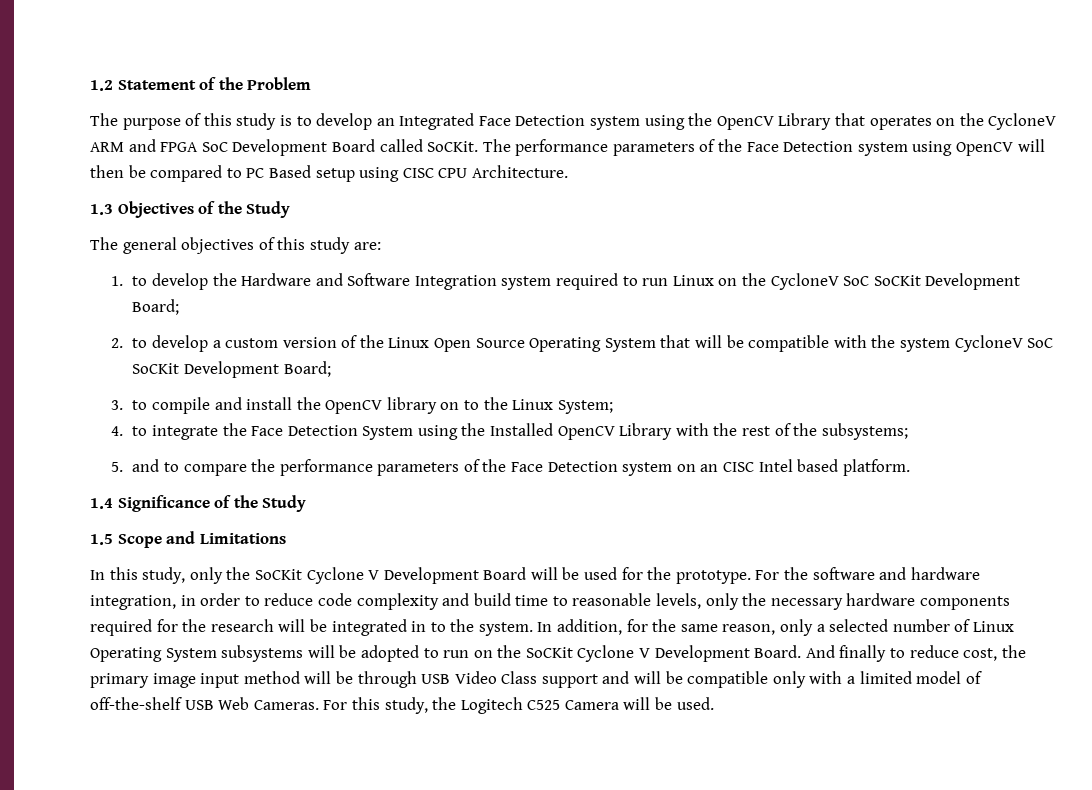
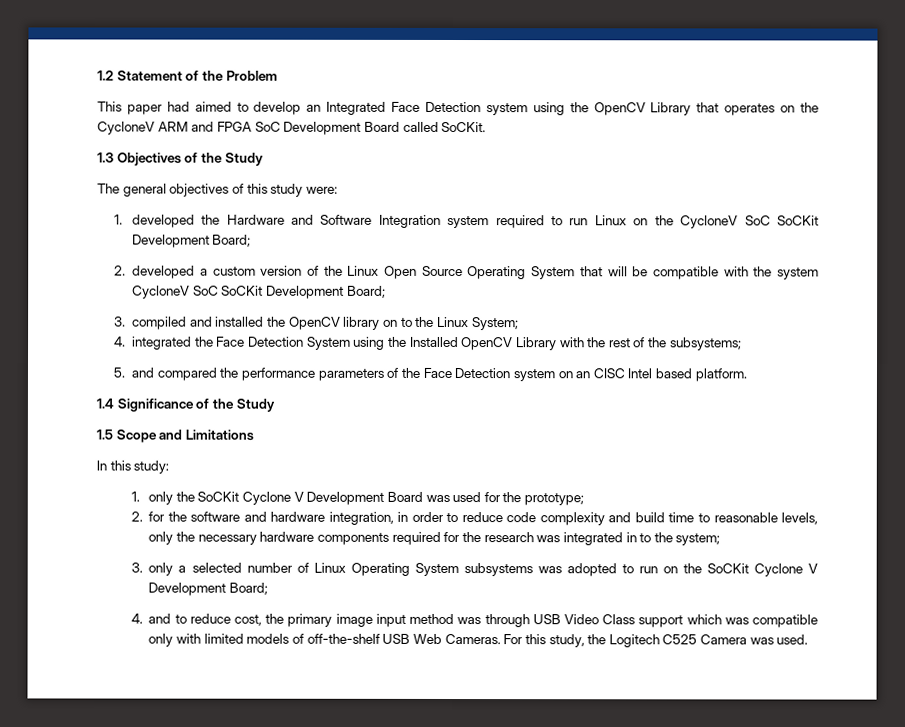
[90,113,292,130] The purpose of this study is -> [97,101,232,115] This paper had aimed
[482,139,1045,156] [90,165,568,182] The performance parameters of the Face Detection system using OpenCV will then be compared to PC Based setup using CISC CPU Architecture. -> (487, 127) none
[353,242,381,250] [111,273,208,290] are: // 1. to develop -> [305,186,338,194] [114,214,195,228] were: // 1. developed
[132,335,208,352] to develop -> [132,265,196,279] developed
[132,397,293,414] to compile and install -> [132,316,265,330] compiled and installed
[132,425,218,440] to integrate -> [132,336,193,350] integrated
[163,462,247,476] to compare -> [156,367,217,381] compared
[142,567,186,584] study, -> [133,460,170,474] [130,491,140,502] study: // 1.
[530,567,580,580] will be -> [425,494,450,502] was
[675,570,780,584] prototype. For -> [524,493,585,506] [130,511,166,522] prototype; // 2. for
[278,619,327,632] will be -> [536,535,561,543] was
[478,619,776,636] system. In addition, for the same reason, -> [675,533,721,546] [130,562,143,573] system; // 3.
[307,645,357,658] will be -> [537,566,562,574] was
[754,645,887,662] Board. And finally -> [229,582,269,595] [130,613,172,624] Board; // 4. and
[304,671,353,684] will be -> [457,617,482,625] was
[602,671,962,688] and will be compatible only with a limited model -> [686,614,818,628] [148,633,290,647] which was compatible only with limited models
[623,697,673,710] will be -> [749,637,774,645] was

